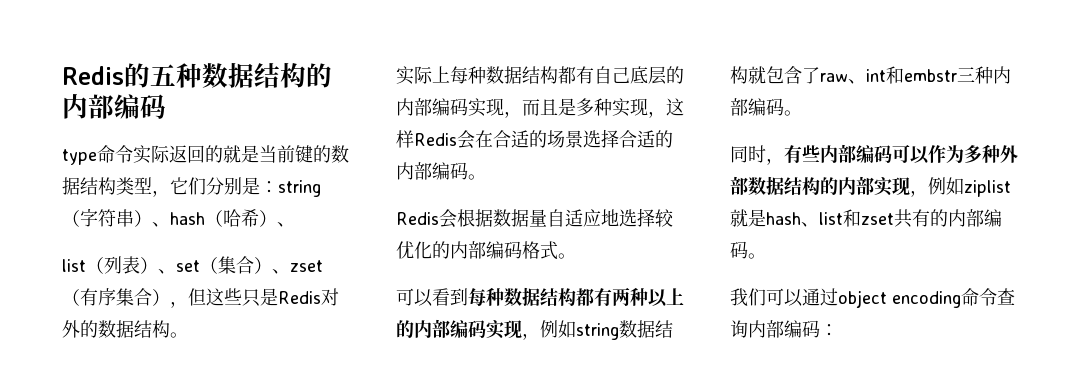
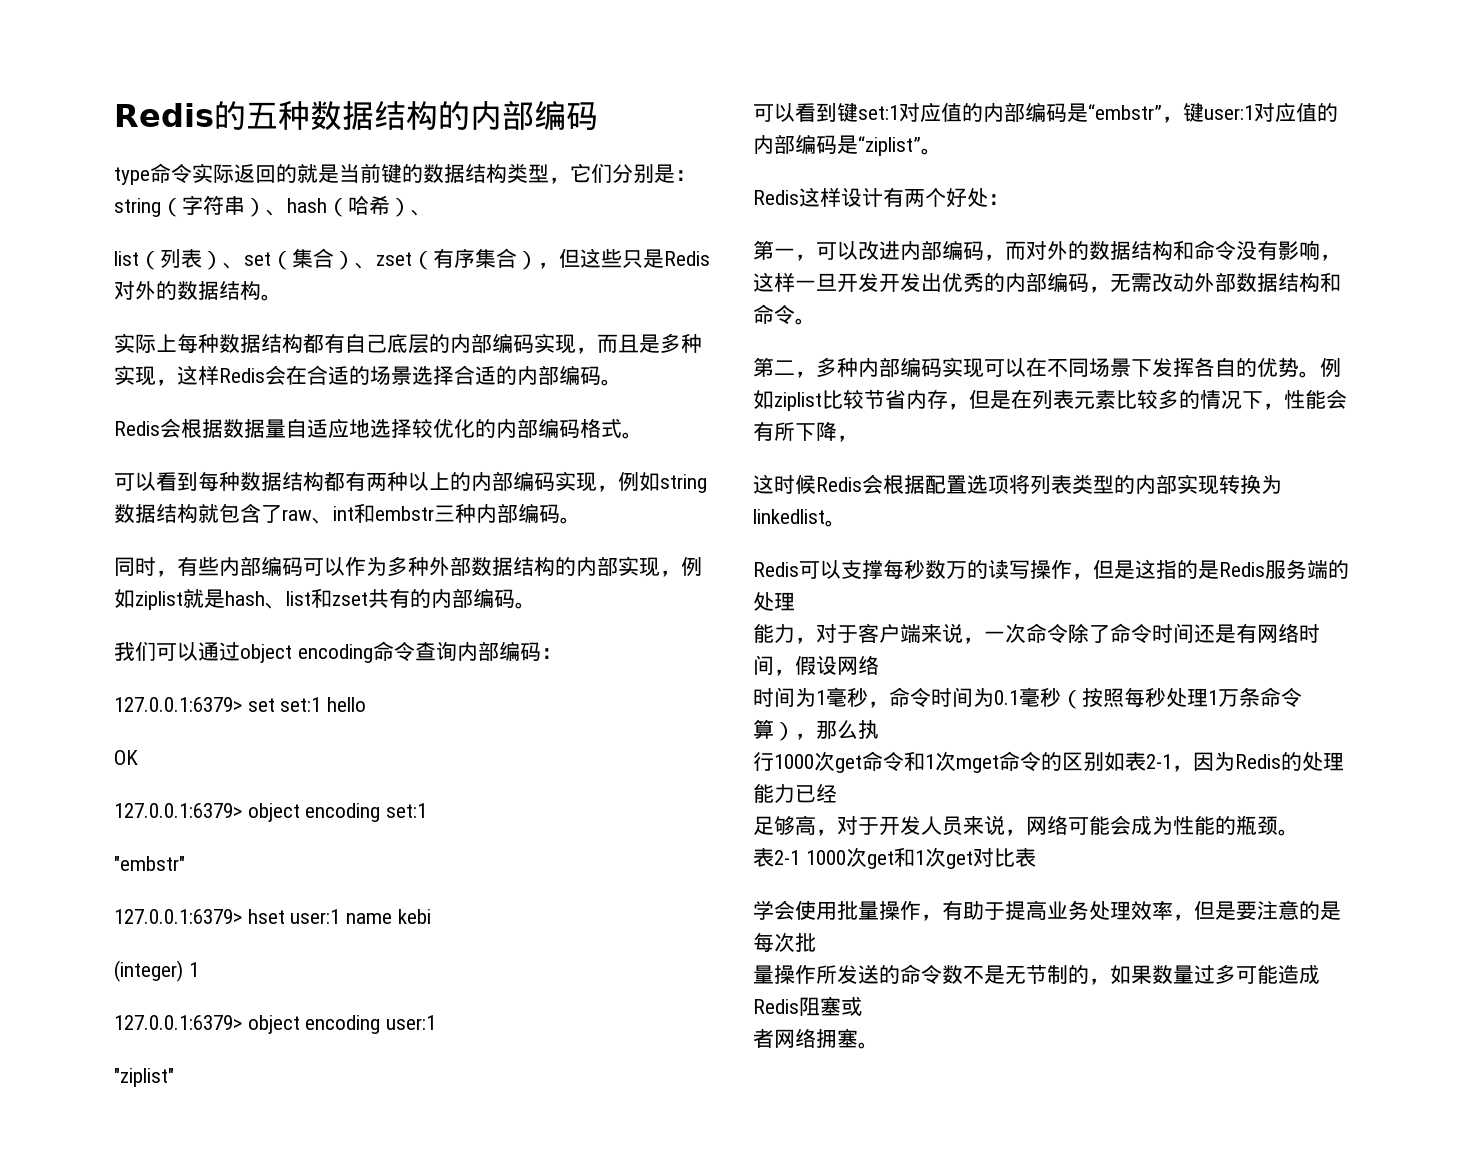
(838, 330) none -> [114,697,367,712] [114,750,138,765] [114,803,428,822] [114,856,185,871] [114,909,431,924] [114,960,199,982] [114,1015,437,1034] [114,1068,174,1087] [753,102,1338,123] [753,134,942,156] [753,187,1009,208] [753,240,1341,261] [753,272,1341,293] [753,304,816,325] [753,357,1341,378] [753,389,1347,411] [753,421,858,442] [753,474,1282,495] [753,509,846,527] [753,559,1349,580] [753,591,795,611] [753,623,1320,644] [753,655,879,676] [753,687,1302,709] [753,719,879,741] [753,751,1344,773] [753,783,837,803] [753,815,1299,836] [753,847,1036,869] [753,900,1341,921] [753,932,816,953] [753,964,1320,985] [753,996,862,1016] [753,1028,879,1049] // 127.0.0.1:6379> set set:1 hello // OK // 127.0.0.1:6379> object encoding set:1 // "embstr" // 127.0.0.1:6379> hset user:1 name kebi // (integer) 1 // 127.0.0.1:6379> object encoding user:1 // "ziplist" // 可以看到键set:1对应值的内部编码是“embstr”，键user:1对应值的内部编码是“ziplist”。 // Redis这样设计有两个好处： // 第一，可以改进内部编码，而对外的数据结构和命令没有影响，这样一旦开发开发出优秀的内部编码，无需改动外部数据结构和命令。 // 第二，多种内部编码实现可以在不同场景下发挥各自的优势。例如ziplist比较节省内存，但是在列表元素比较多的情况下，性能会有所下降， // 这时候Redis会根据配置选项将列表类型的内部实现转换为linkedlist。 // Redis可以支撑每秒数万的读写操作，但是这指的是Redis服务端的处理 // 能力，对于客户端来说，一次命令除了命令时间还是有网络时间，假设网络 // 时间为1毫秒，命令时间为0.1毫秒（按照每秒处理1万条命令算），那么执 // 行1000次get命令和1次mget命令的区别如表2-1，因为Redis的处理能力已经 // 足够高，对于开发人员来说，网络可能会成为性能的瓶颈。 // 表2-1 1000次get和1次get对比表 // 学会使用批量操作，有助于提高业务处理效率，但是要注意的是每次批 // 量操作所发送的命令数不是无节制的，如果数量过多可能造成Redis阻塞或 // 者网络拥塞。

